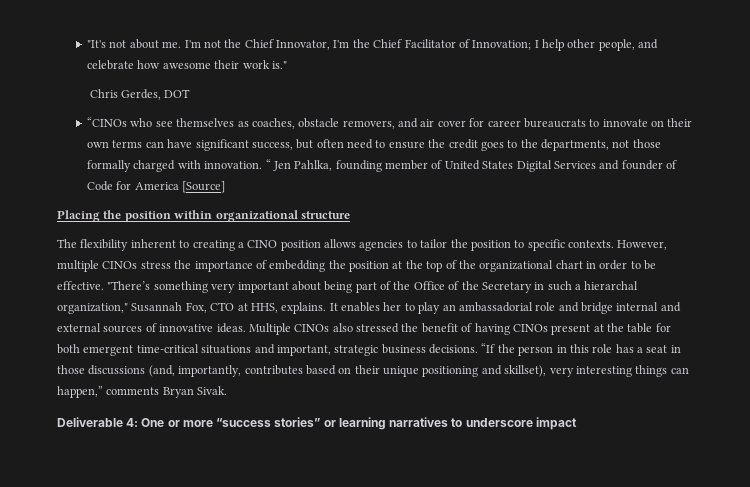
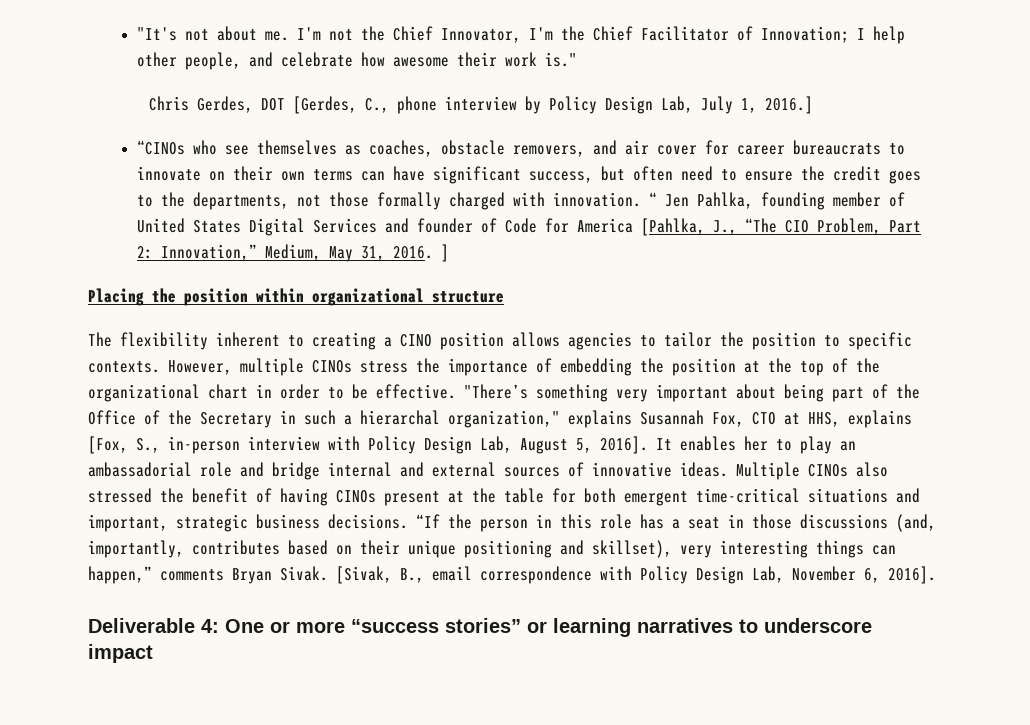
(191, 93) none -> [293,96,814,114] [Gerdes, C., phone interview by Policy Design Lab, July 1, 2016.]
[182,181,226,193] [Source] -> [641,218,922,236] [137,244,450,262] [Pahlka, J., “The CIO Problem, Part 2: Innovation,” Medium, May 31, 2016. ]
(128, 308) none -> [568,410,632,428] explains
[281,302,327,314] explains. -> [848,410,912,428] [88,436,648,454] explains [Fox, S., in-person interview with Policy Design Lab, August 5, 2016].
(228, 390) none -> [336,566,936,584] [Sivak, B., email correspondence with Policy Design Lab, November 6, 2016].

